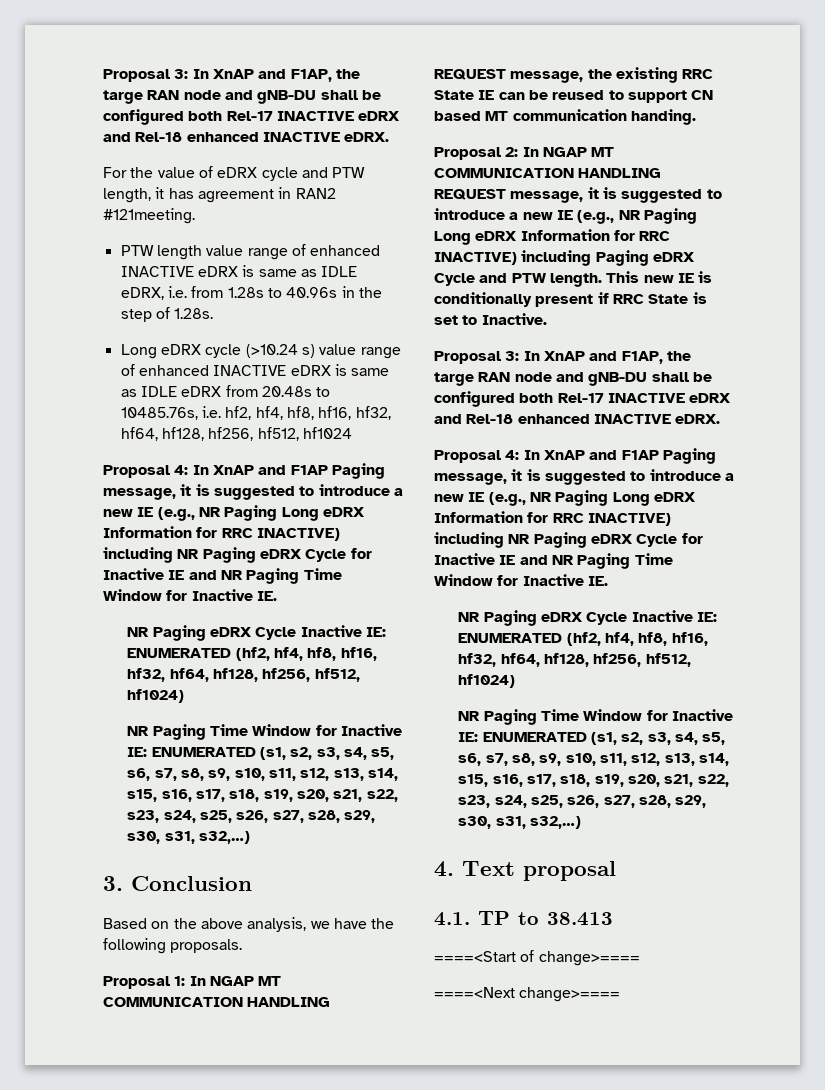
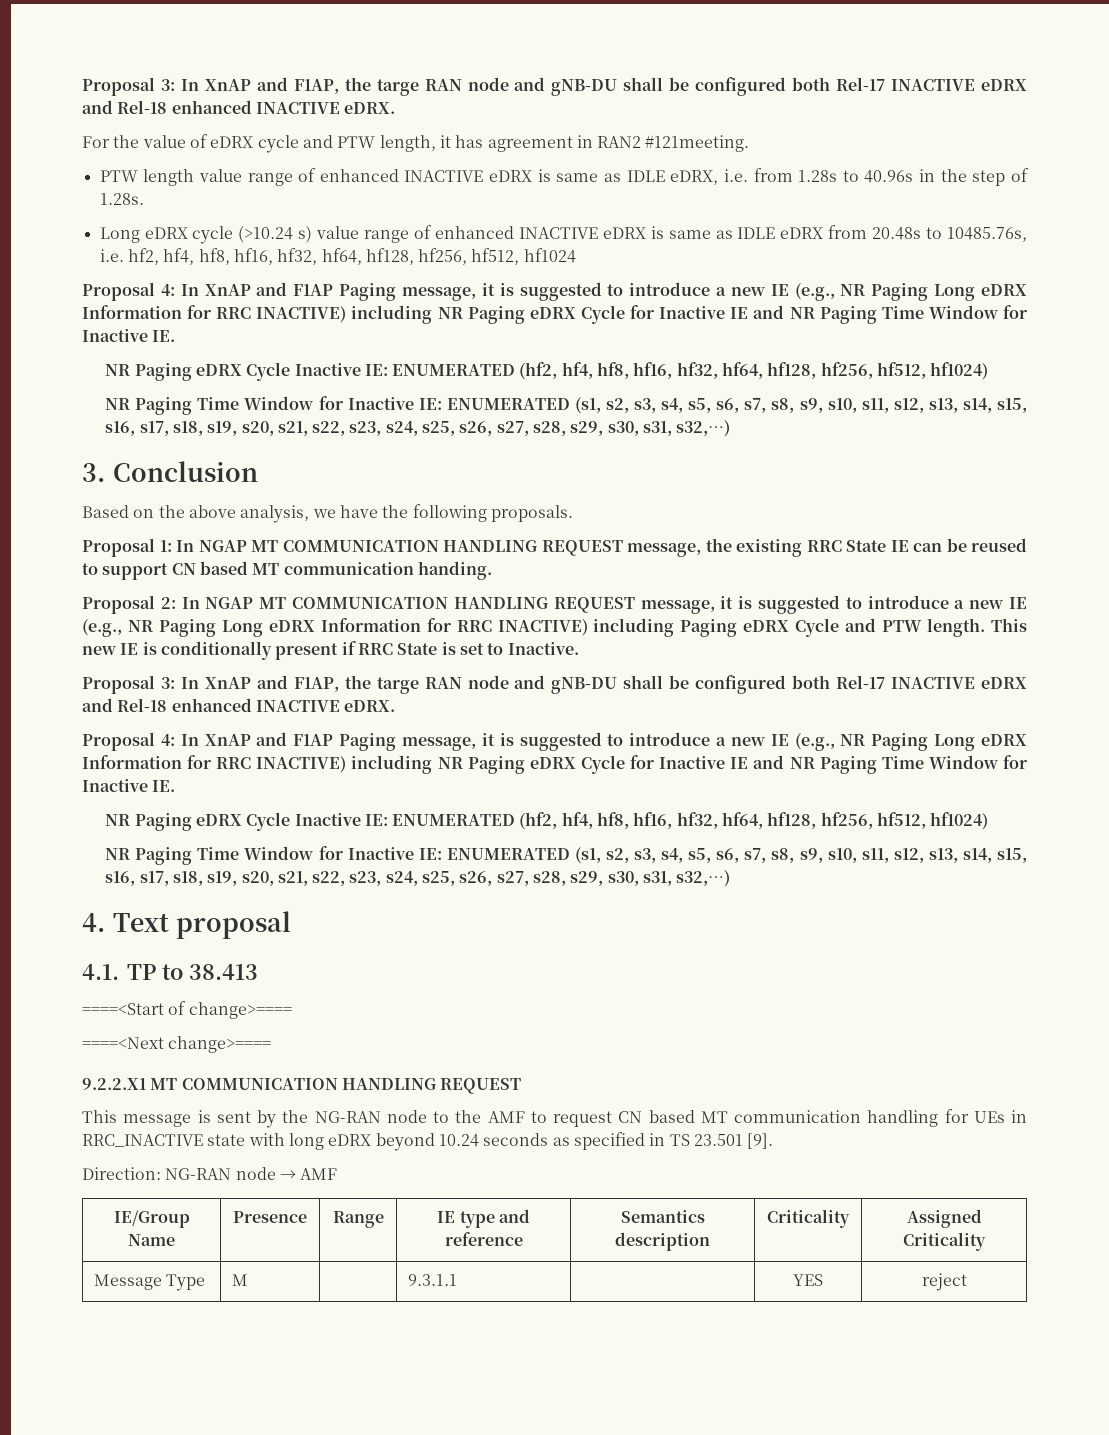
(621, 994) none -> [82,1078,522,1094] [82,1109,1027,1128] [82,1132,774,1151] [82,1167,338,1180] [113,1210,190,1228] [128,1234,175,1246] [233,1211,307,1223] [332,1211,384,1228] [437,1209,530,1228] [444,1232,523,1246] [620,1210,705,1223] [615,1232,710,1251] [767,1209,850,1228] [906,1209,982,1228] [903,1232,986,1251] [94,1274,206,1291] [232,1274,249,1286] [408,1274,458,1286] [793,1274,823,1286] [921,1273,967,1291] // 9.2.2.X1 MT COMMUNICATION HANDLING REQUEST // This message is sent by the NG-RAN node to the AMF to request CN based MT communication handling for UEs in RRC_INACTIVE state with long eDRX beyond 10.24 seconds as specified in TS 23.501 [9]. // Direction: NG-RAN node → AMF // IE/Group Name | Presence | Range | IE type and reference | Semantics description | Criticality | Assigned Criticality // Message Type | M | | 9.3.1.1 | | YES | reject

